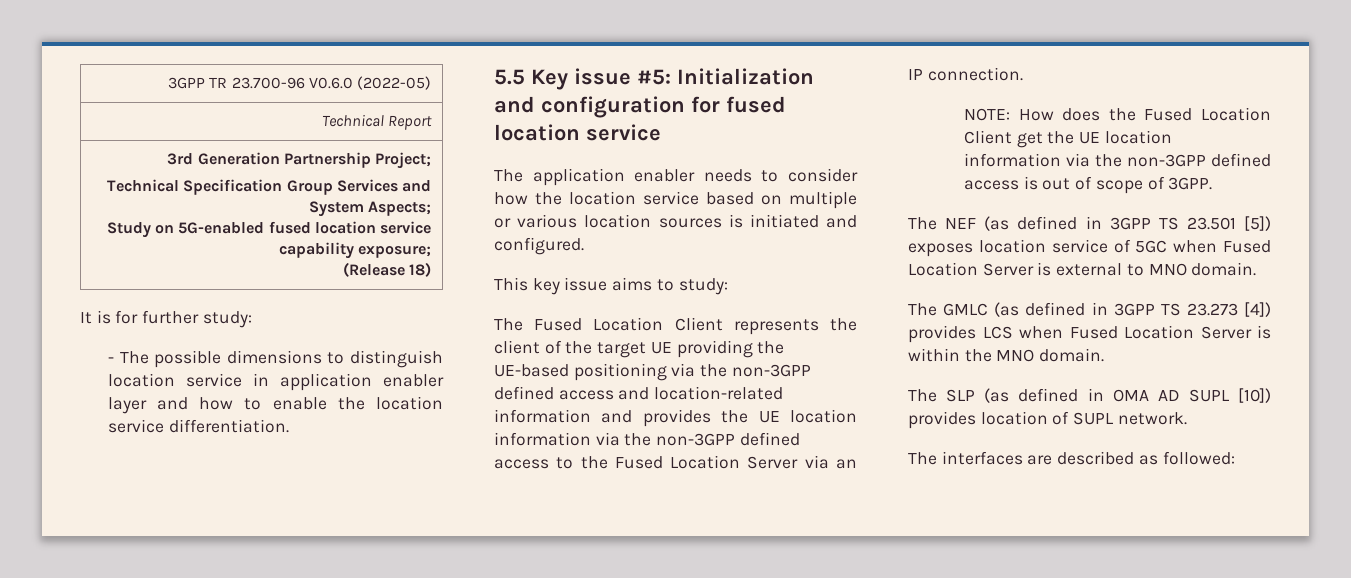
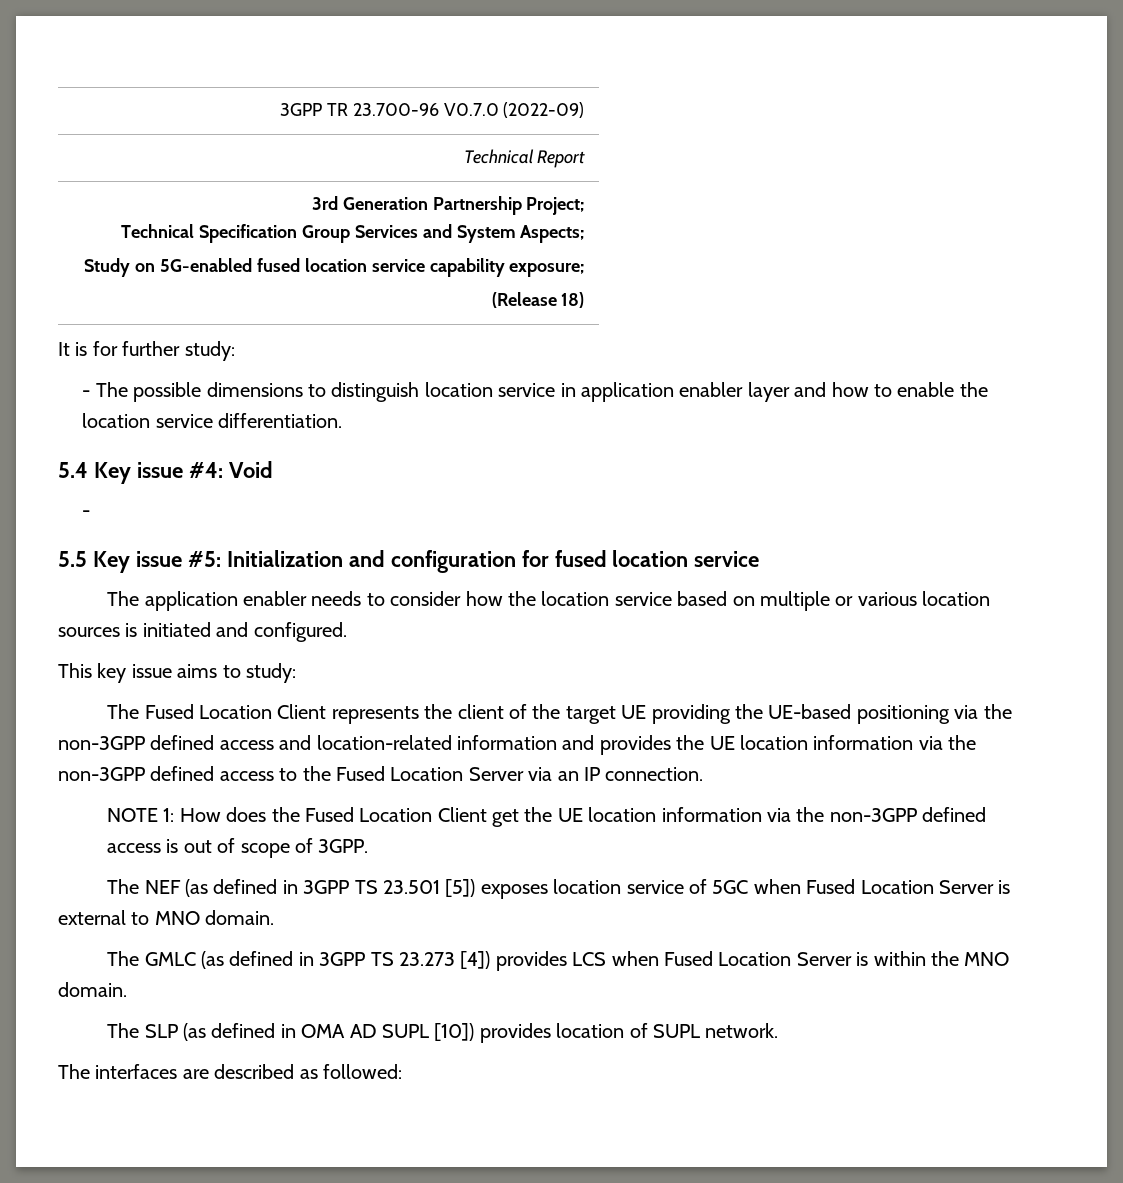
[309,76,432,90] V0.6.0 (2022-05) -> [443,102,585,118] V0.7.0 (2022-09)
(289, 426) none -> [58,461,273,484] [82,510,91,517] // 5.4 Key issue #4: Void // -
[963,108,1010,121] NOTE: -> [106,808,175,822] NOTE 1:

